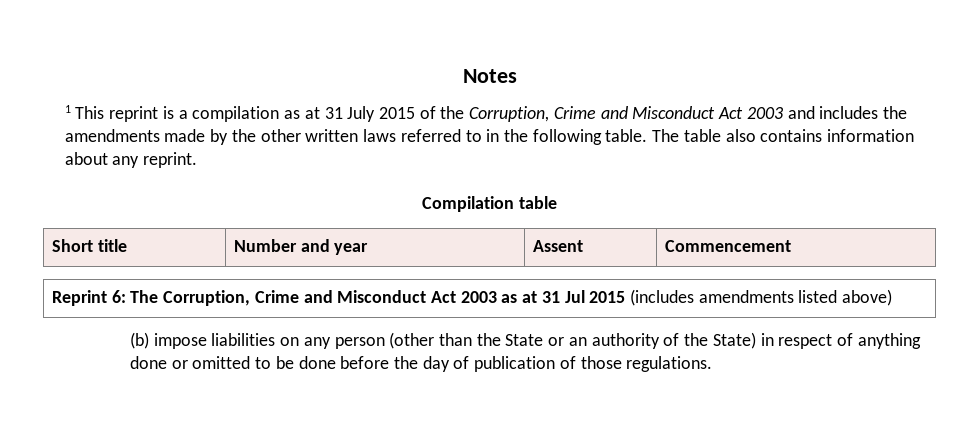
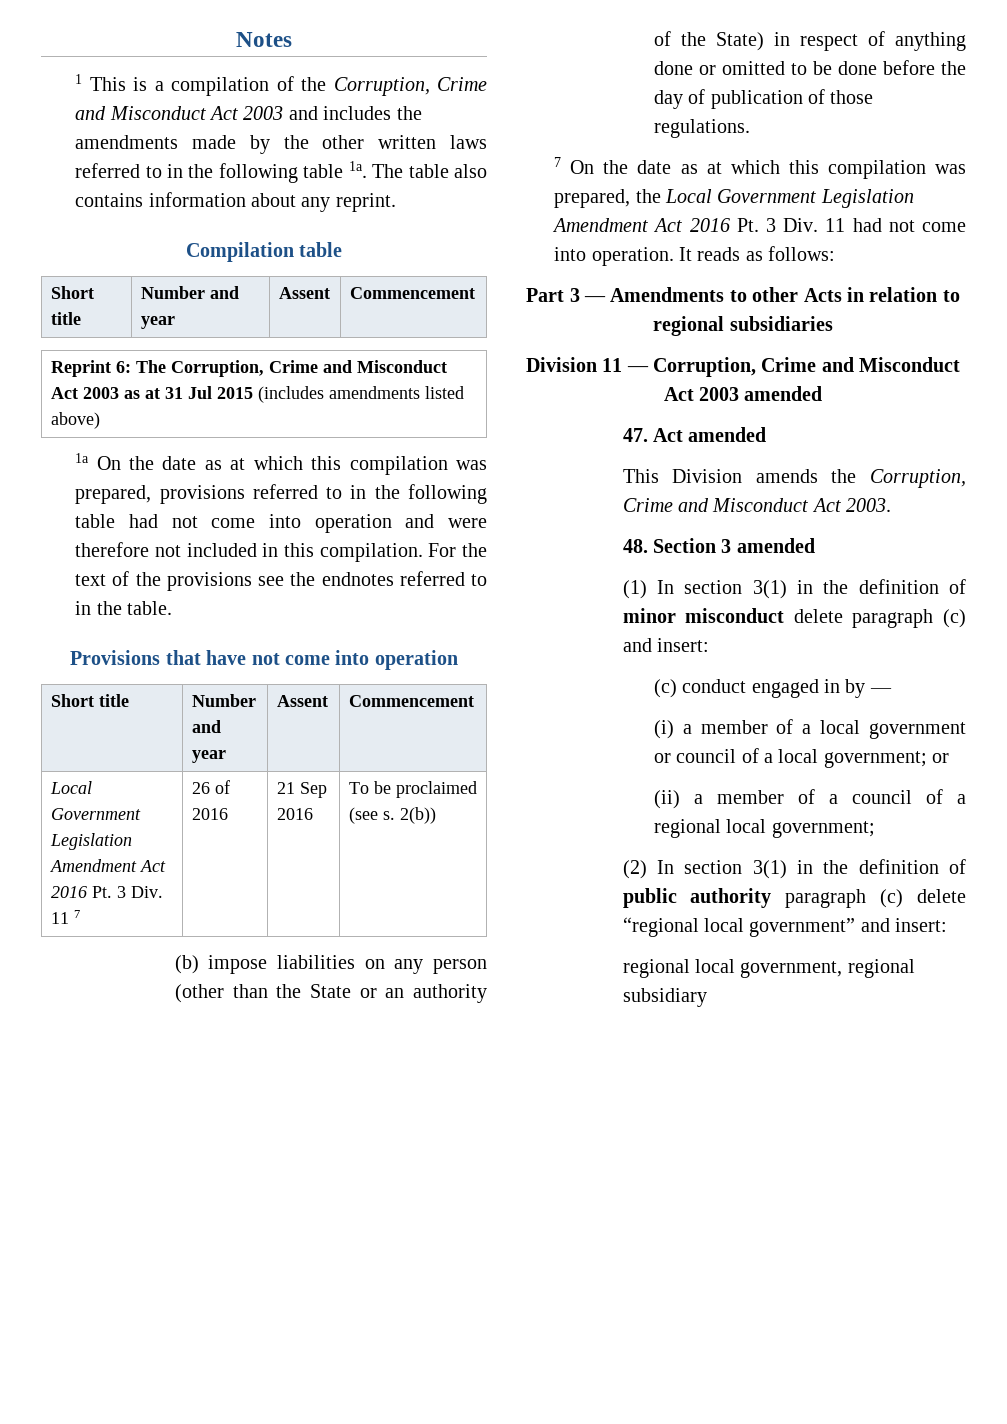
[109,106,159,122] reprint -> (126, 84) none
[284,106,415,122] as at 31 July 2015 -> (270, 86) none
[605,129,648,142] table. -> [303,161,367,178] table 1a.
(893, 297) none -> [75,453,487,475] [75,484,487,504] [75,514,487,533] [75,542,487,562] [75,571,487,591] [75,601,173,615] [70,650,458,670] [50,694,129,707] [191,694,256,707] [191,720,221,733] [191,750,226,763] [276,695,328,707] [348,695,474,707] [49,781,92,794] [50,808,141,820] [49,833,132,850] [49,859,166,872] [50,886,163,898] [50,910,80,924] [191,780,230,794] [191,808,228,820] [276,782,327,798] [276,808,313,820] [348,781,477,798] [348,807,436,824] // 1a On the date as at which this compilation was prepared, provisions referred to in the following table had not come into operation and were therefore not included in this compilation. For the text of the provisions see the endnotes referred to in the table. // Provisions that have not come into operation // Short title | Number and year | Assent | Commencement // Local Government Legislation Amendment Act 2016 Pt. 3 Div. 11 7 | 26 of 2016 | 21 Sep 2016 | To be proclaimed (see s. 2(b))
(713, 364) none -> [554,157,967,179] [554,189,914,208] [552,218,966,232] [554,246,836,266] [526,287,960,302] [653,316,833,336] [525,357,961,377] [663,386,823,401] [622,427,767,442] [622,469,966,488] [622,498,892,512] [622,538,815,553] [622,579,966,599] [622,608,966,628] [622,638,710,652] [653,679,892,698] [653,719,966,739] [653,748,950,768] [653,789,966,809] [653,819,875,838] [622,859,966,879] [622,888,966,908] [622,917,948,937] [622,959,915,978] [622,988,707,1007] // 7 On the date as at which this compilation was prepared, the Local Government Legislation Amendment Act 2016 Pt. 3 Div. 11 had not come into operation. It reads as follows: // Part 3 — Amendments to other Acts in relation to regional subsidiaries // Division 11 — Corruption, Crime and Misconduct Act 2003 amended // 47. Act amended // This Division amends the Corruption, Crime and Misconduct Act 2003. // 48. Section 3 amended // (1) In section 3(1) in the definition of minor misconduct delete paragraph (c) and insert: // (c) conduct engaged in by — // (i) a member of a local government or council of a local government; or // (ii) a member of a council of a regional local government; // (2) In section 3(1) in the definition of public authority paragraph (c) delete “regional local government” and insert: // regional local government, regional subsidiary

